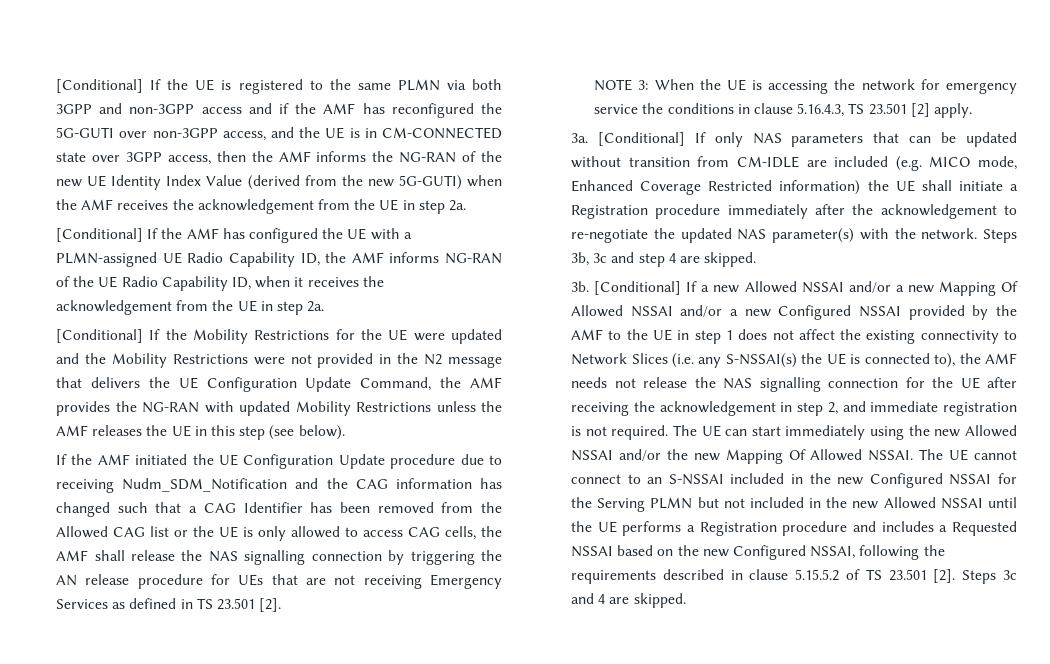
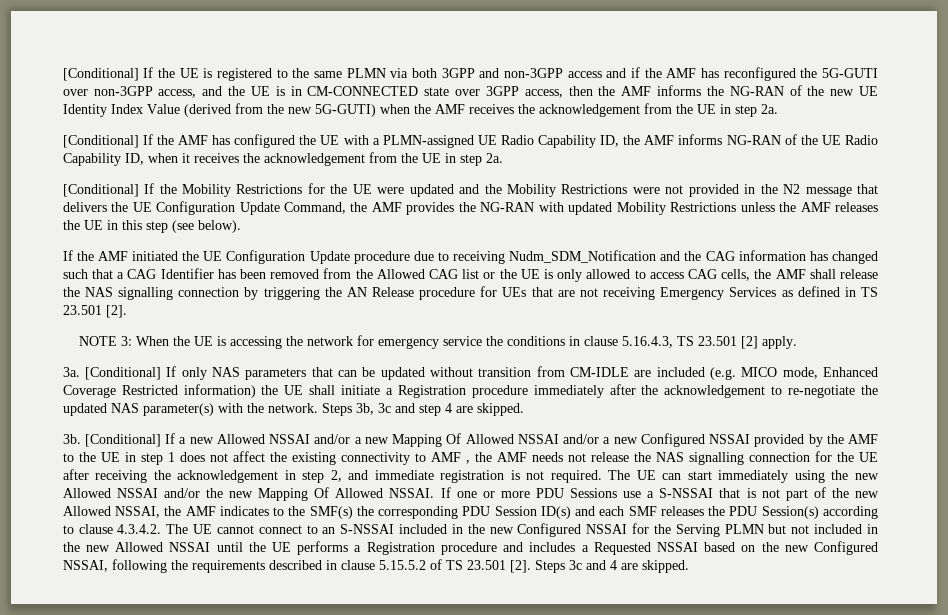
[85,574,130,585] release -> [371,287,414,297] Release
[571,353,956,368] Network Slices (i.e. any S-NSSAI(s) the UE is connected to), -> [430,452,470,464] AMF ,
(914, 455) none -> [440,487,879,501] [62,506,879,519] [62,524,162,534] If one or more PDU Sessions use a S-NSSAI that is not part of the new Allowed NSSAI, the AMF indicates to the SMF(s) the corresponding PDU Session ID(s) and each SMF releases the PDU Session(s) according to clause 4.3.4.2.

